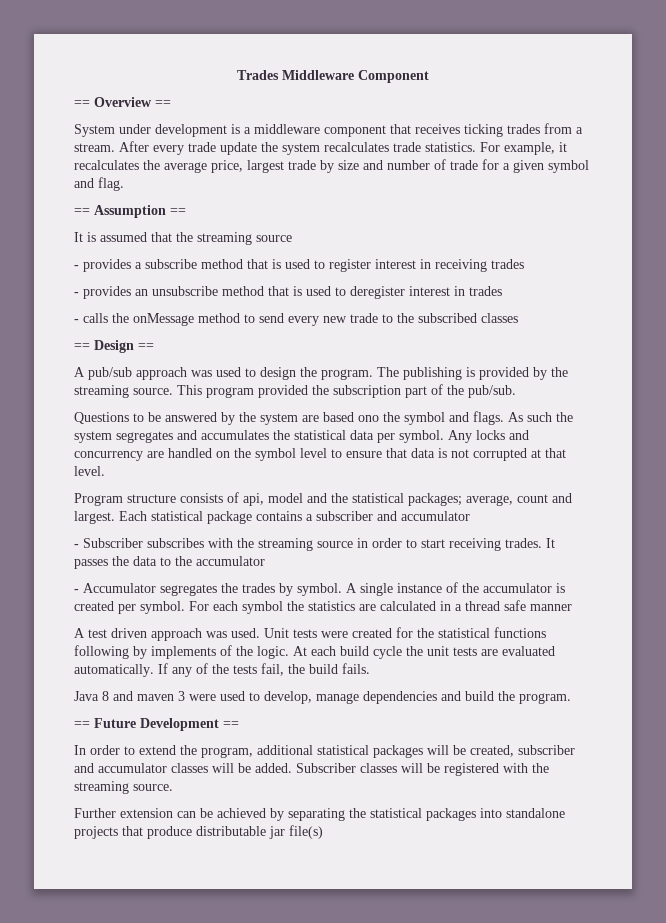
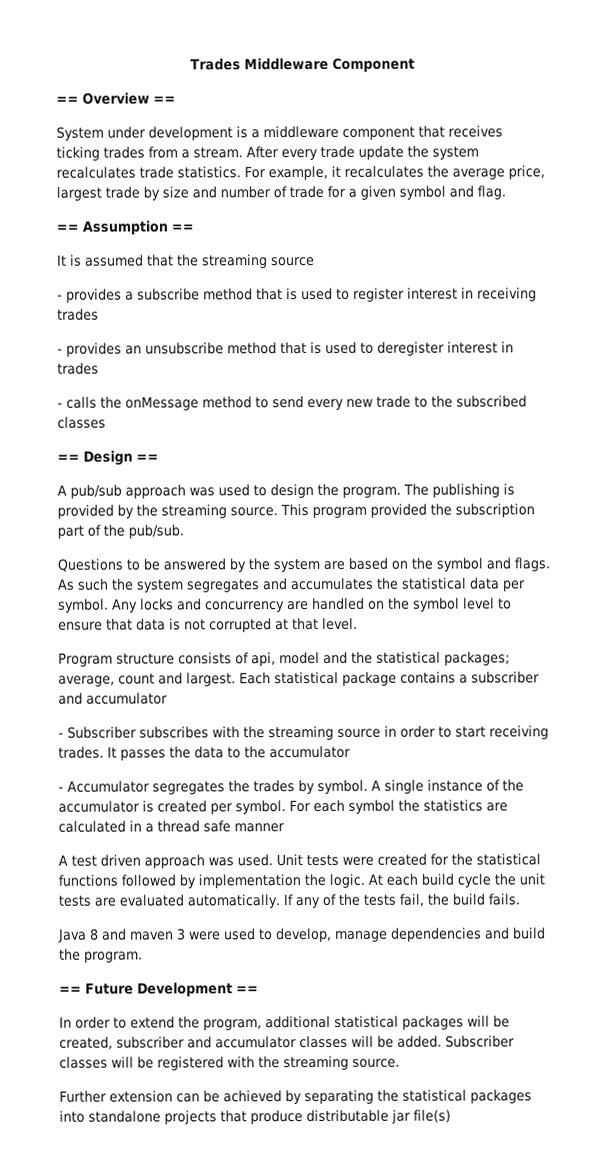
[358,415,379,422] ono -> [391,560,408,570] on
[74,645,232,659] following by implements of -> [121,874,301,889] followed by implementation

